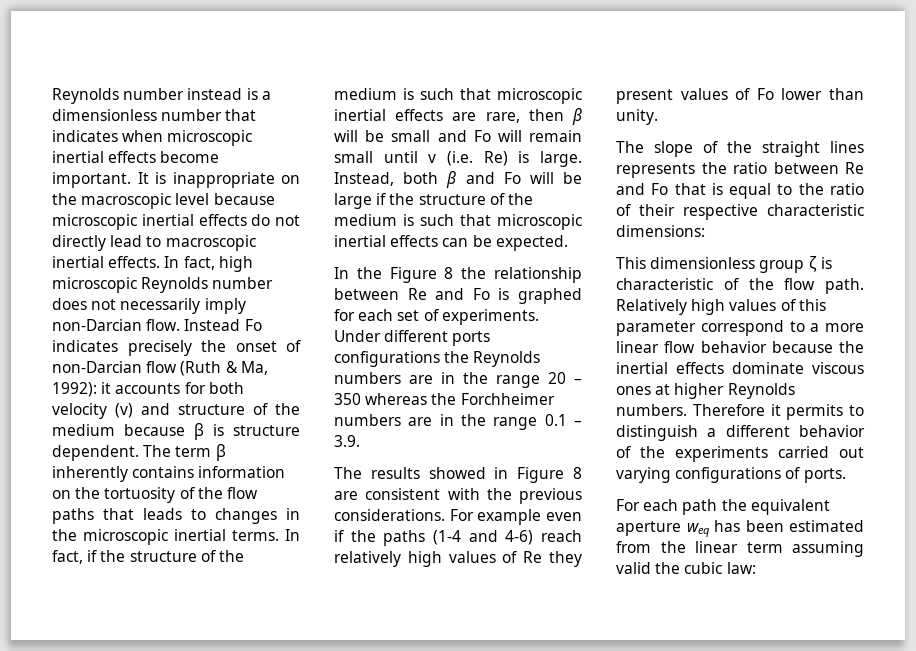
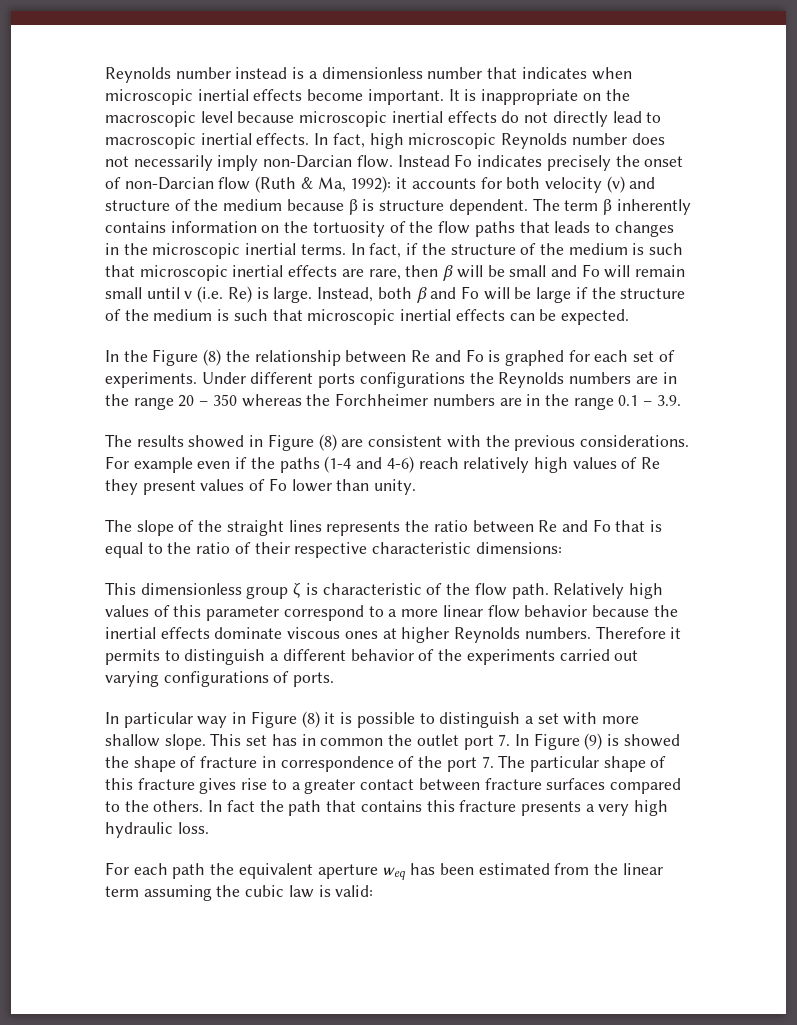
[444,267,454,279] 8 -> [203,349,222,366] (8)
[573,467,582,479] 8 -> [318,434,337,451] (8)
(846, 475) none -> [105,711,640,728] [105,733,680,750] [105,755,667,772] [105,778,681,794] [105,800,669,816] [105,822,209,838] // In particular way in Figure (8) it is possible to distinguish a set with more shallow slope. This set has in common the outlet port 7. In Figure (9) is showed the shape of fracture in correspondence of the port 7. The particular shape of this fracture gives rise to a greater contact between fracture surfaces compared to the others. In fact the path that contains this fracture presents a very high hydraulic loss.
[616,562,651,574] valid -> (212, 893) none
[726,562,756,574] law: -> [288,885,374,898] law is valid:

